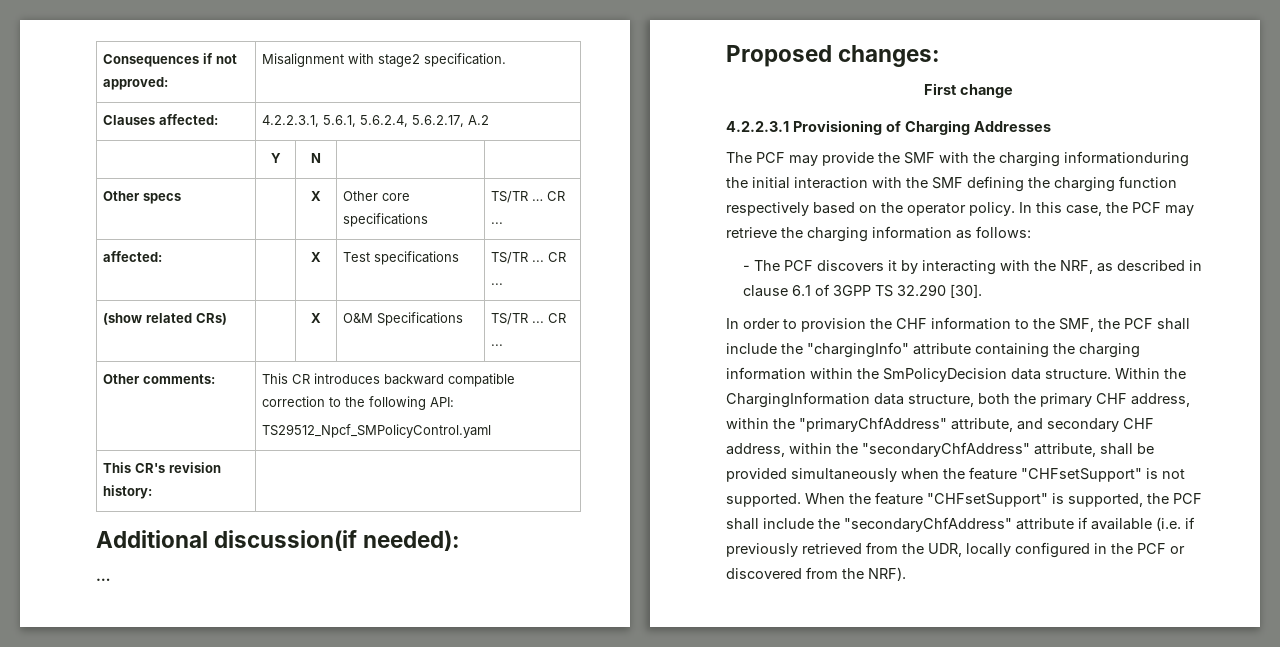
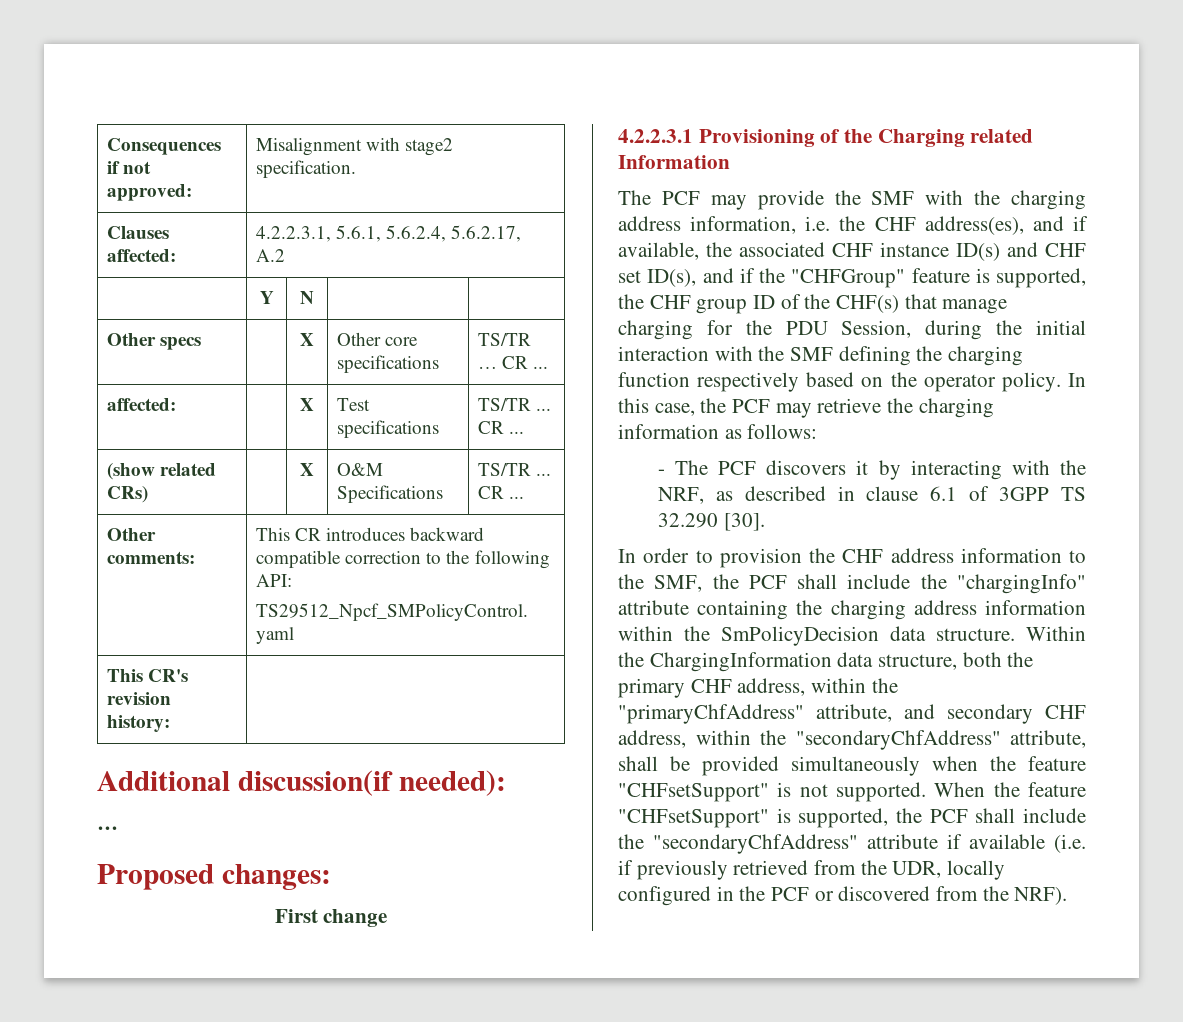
[904,120,1051,135] Charging Addresses -> [844,129,1034,147] [618,155,730,169] the Charging related Information
[1064,151,1189,167] informationduring -> [618,216,1088,235] [618,242,1086,261] [618,268,1086,288] [618,294,1008,314] [618,320,983,340] address information, i.e. the CHF address(es), and if available, the associated CHF instance ID(s) and CHF set ID(s), and if the "CHFGroup" feature is supported, the CHF group ID of the CHF(s) that manage charging for the PDU Session, during
(927, 323) none -> [890,548,954,563] address
(1140, 350) none -> [913,600,977,615] address

